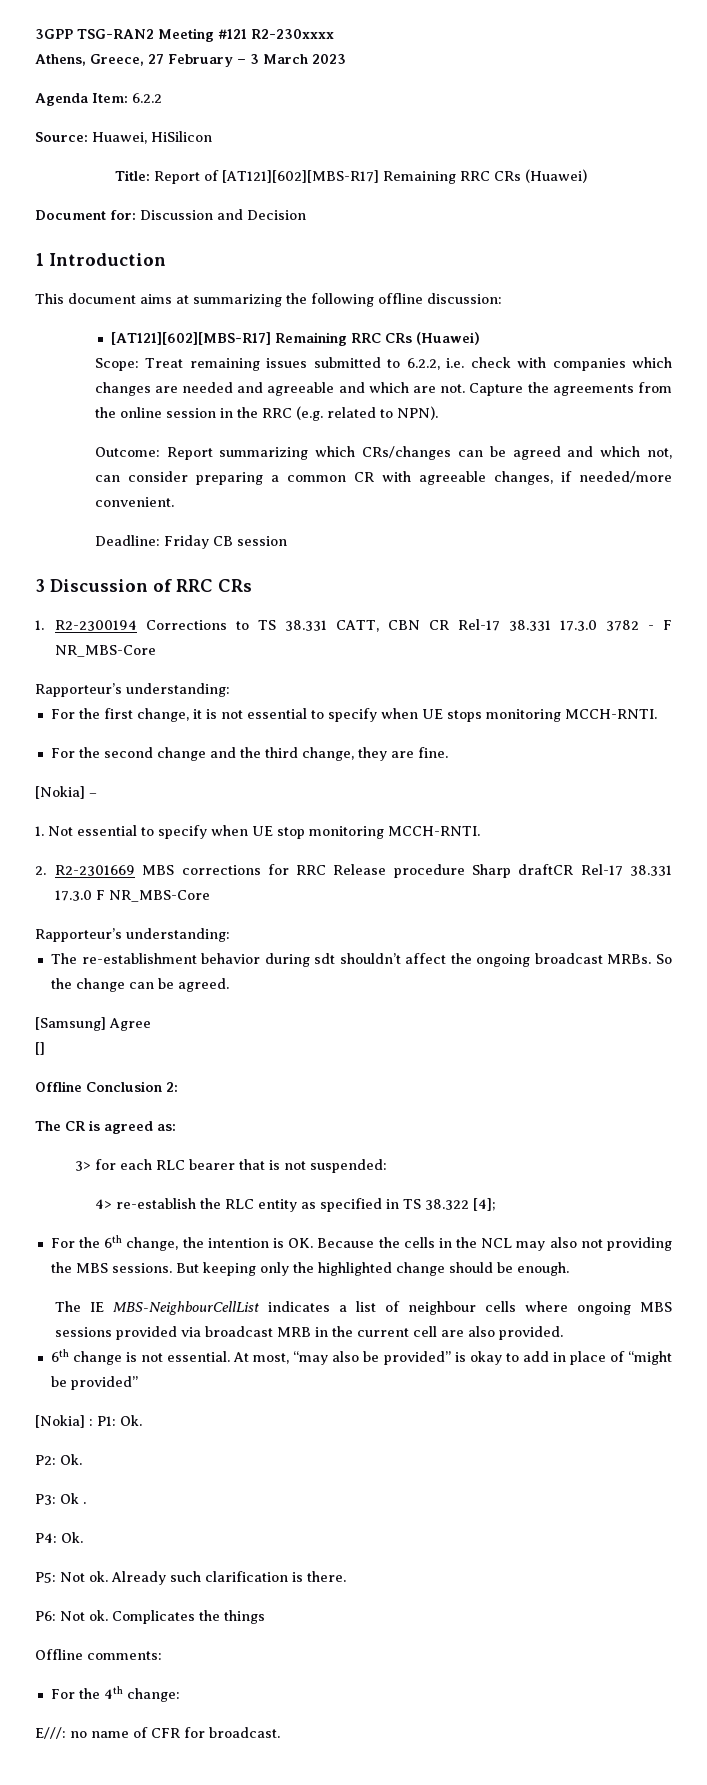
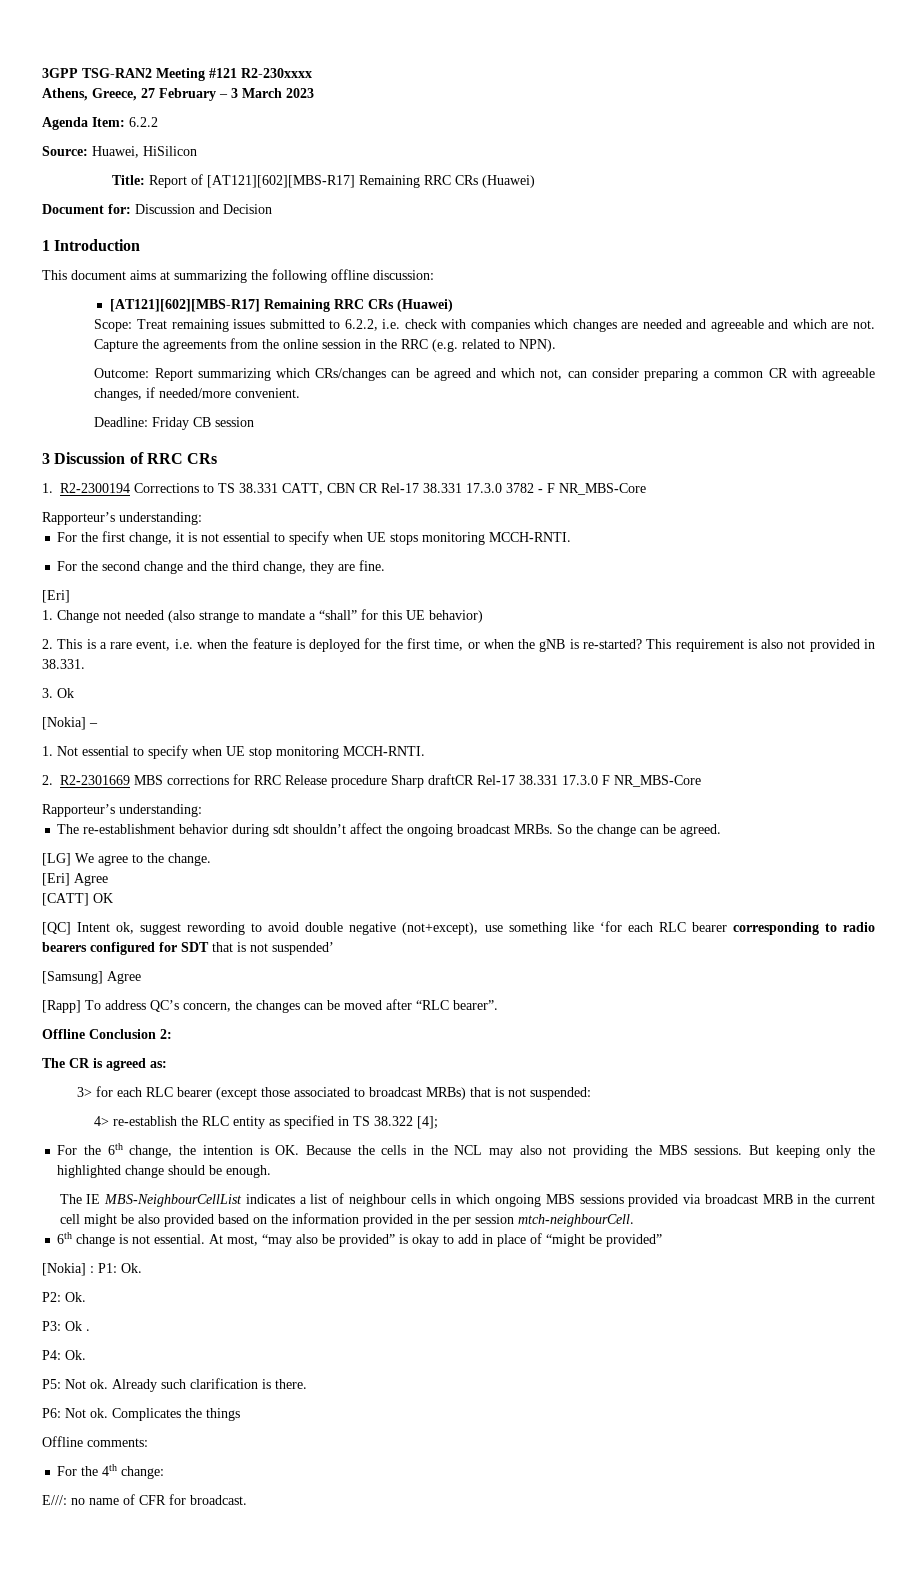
(448, 752) none -> [42,590,70,603] [42,609,483,623] [42,638,876,652] [42,659,85,669] [42,688,74,698] // [Eri] // 1. Change not needed (also strange to mandate a “shall” for this UE behavior) // 2. This is a rare event, i.e. when the feature is deployed for the first time, or when the gNB is re-started? This requirement is also not provided in 38.331. // 3. Ok
[35,1017,151,1031] [35,1042,45,1055] [Samsung] Agree // [] -> [42,853,211,866] [42,873,108,886] [42,893,113,906] [42,921,876,935] [42,942,334,955] [42,971,141,984] [42,999,498,1013] [LG] We agree to the change. // [Eri] Agree // [CATT] OK // [QC] Intent ok, suggest rewording to avoid double negative (not+except), use something like ‘for each RLC bearer corresponding to radio bearers configured for SDT that is not suspended’ // [Samsung] Agree // [Rapp] To address QC’s concern, the changes can be moved after “RLC bearer”.
(235, 1164) none -> [215,1087,466,1100] (except those associated to broadcast MRBs)
[524,1301,568,1312] where -> [440,1194,491,1204] in which
[440,1326,563,1340] are also provided. -> [83,1213,634,1227] might be also provided based on the information provided in the per session mtch-neighbourCell.

